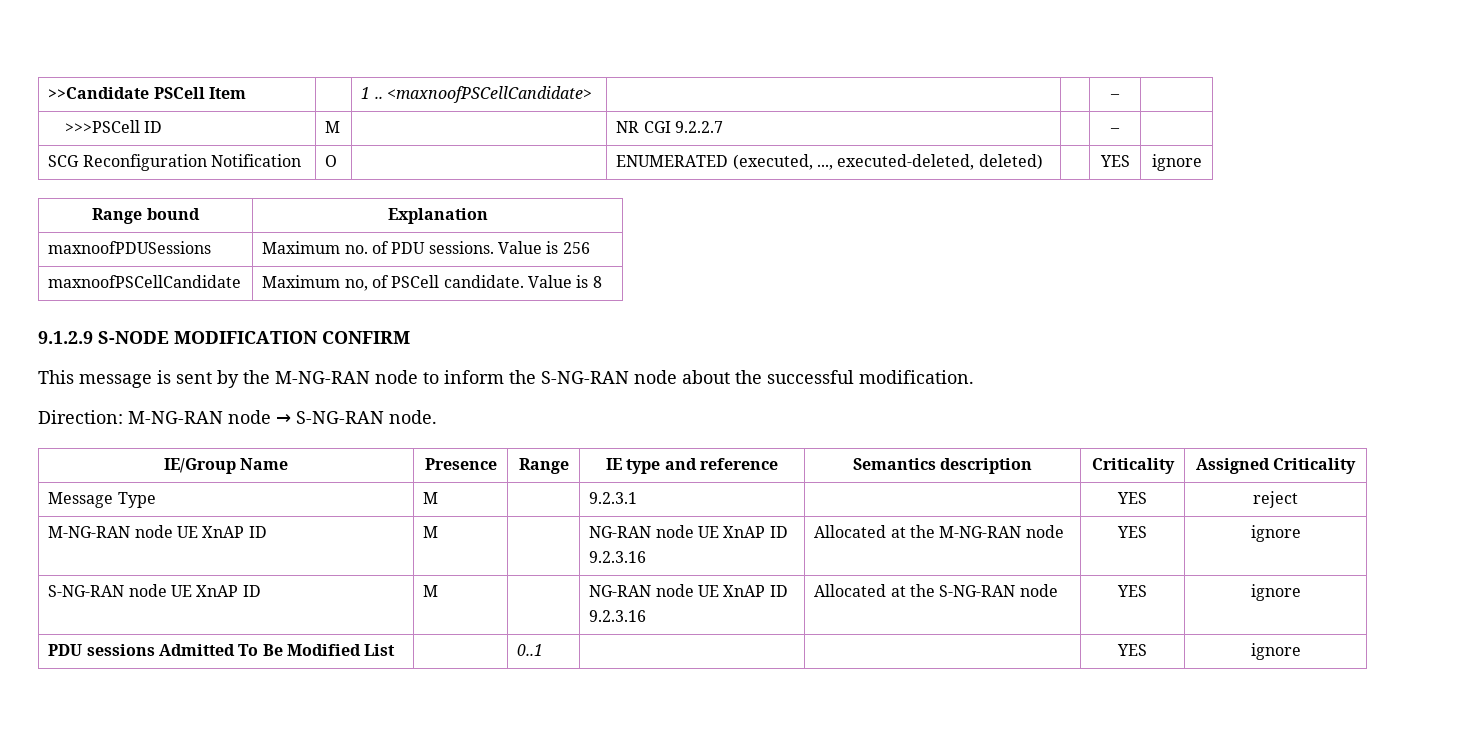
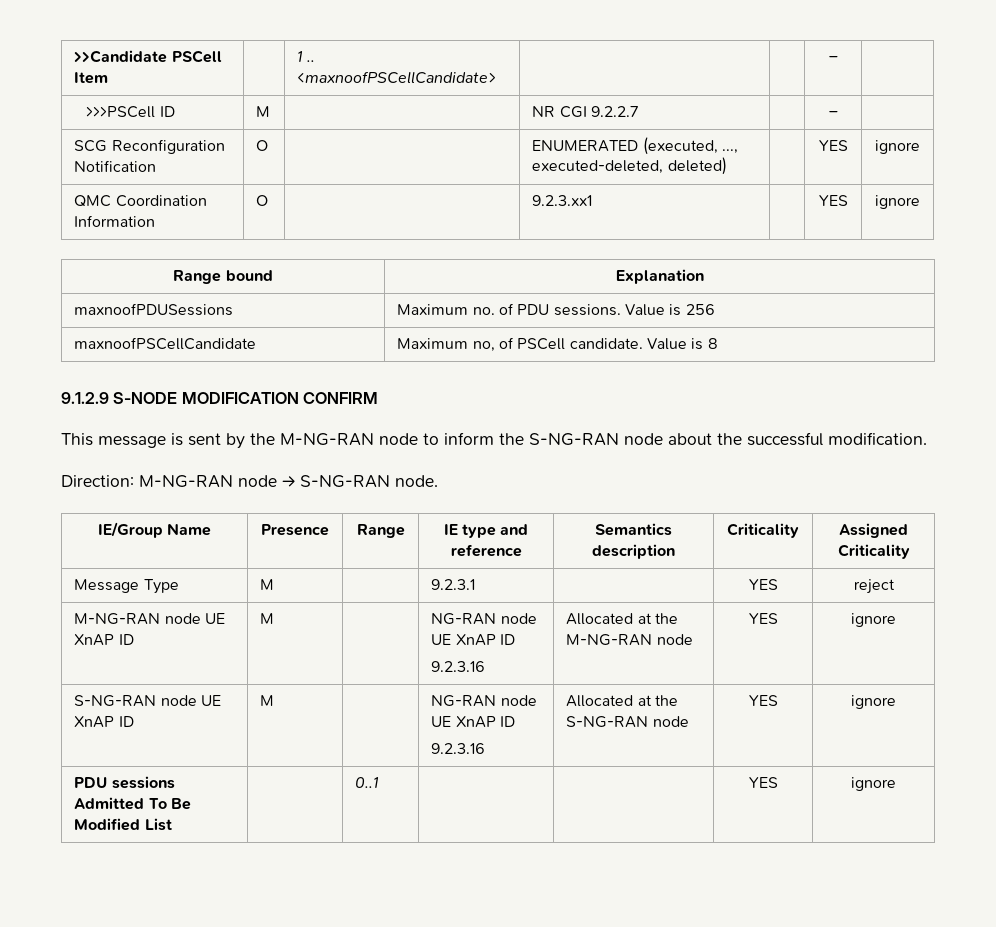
(1202, 162) none -> [74,195,207,207] [74,215,156,227] [256,195,269,206] [532,195,593,206] [818,195,848,206] [875,195,920,209] // QMC Coordination Information | O | | 9.2.3.xx1 | | YES | ignore

